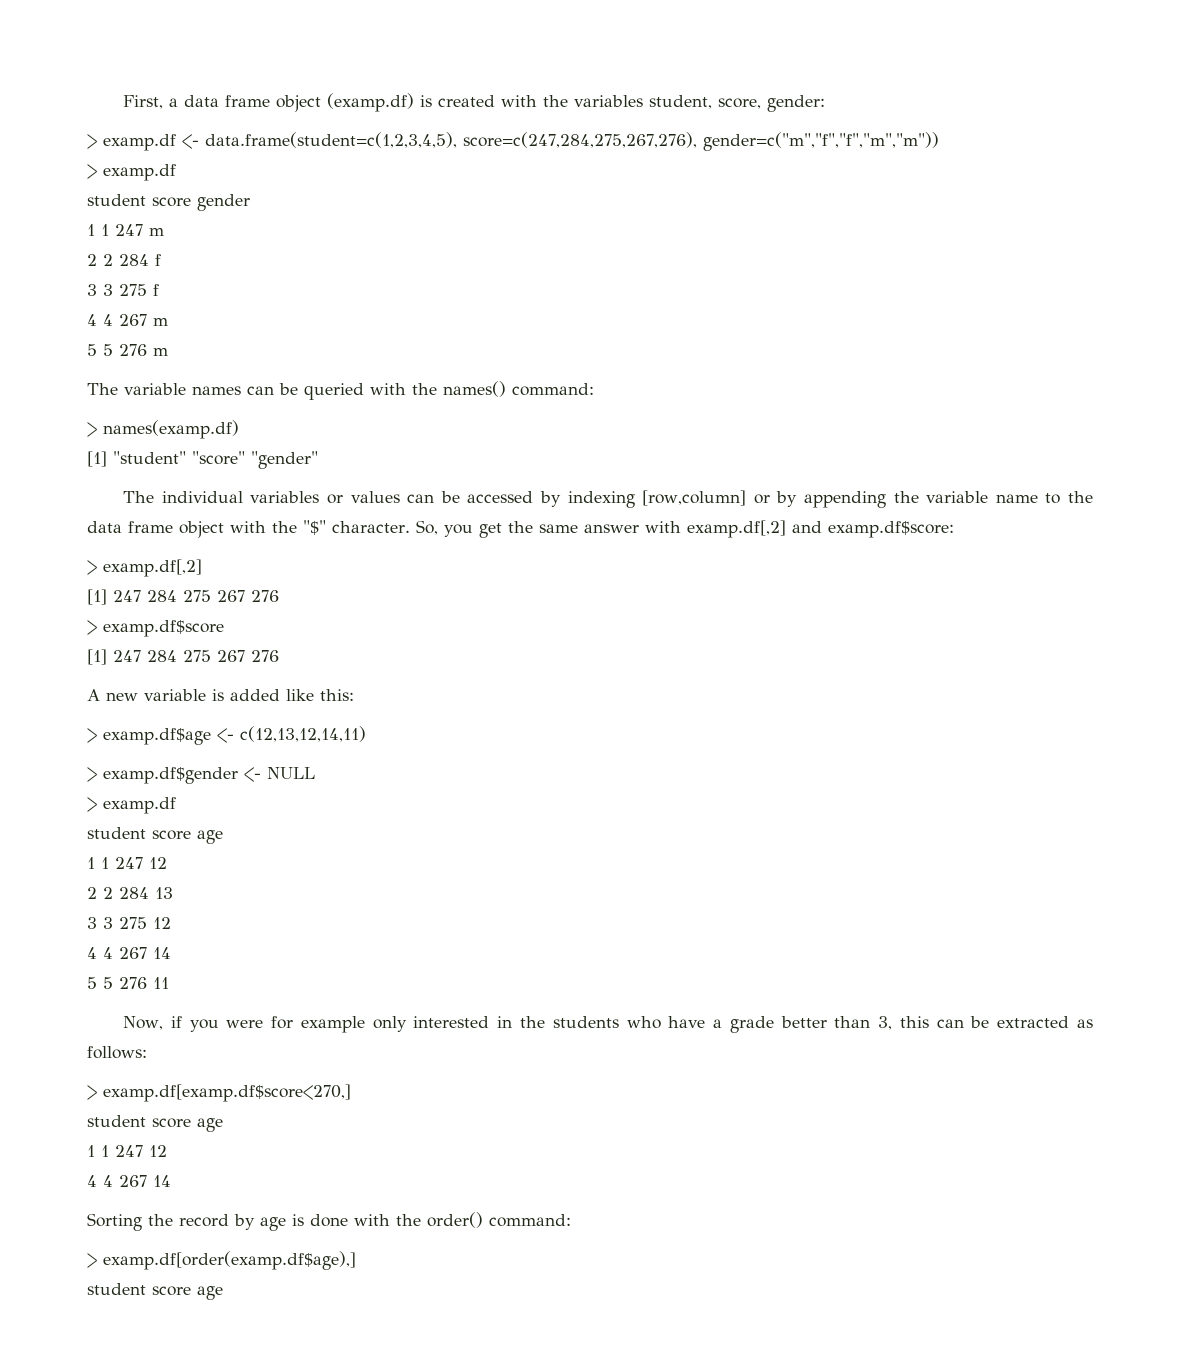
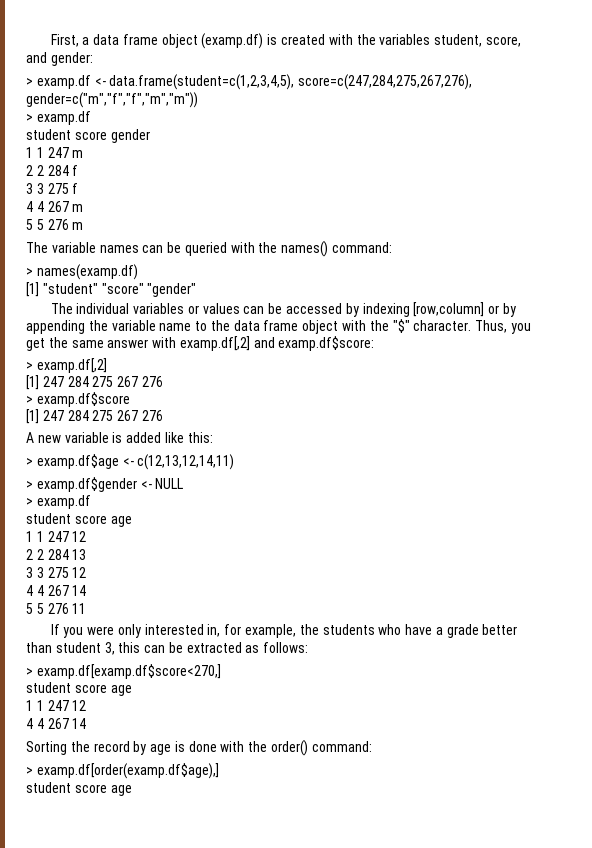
(762, 103) none -> [26,52,47,63] and
[415,520,438,535] So, -> [475,320,508,333] Thus,
[123,1016,513,1033] Now, if you were for example only interested in -> [50,624,296,638] If you were only interested in, for example,
(871, 1022) none -> [55,642,101,653] student

